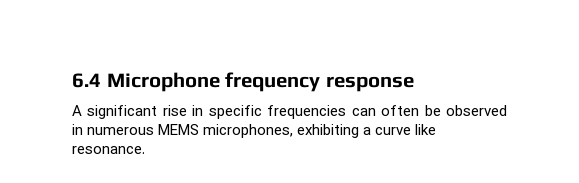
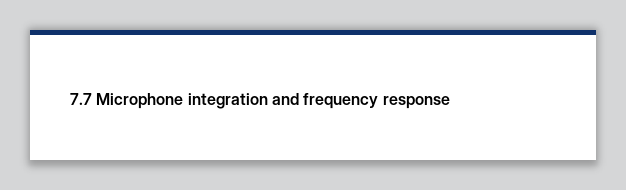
[72,72,414,92] [72,105,508,119] [72,124,437,138] [72,146,145,154] 6.4 Microphone frequency response // A significant rise in specific frequencies can often be observed in numerous MEMS microphones, exhibiting a curve like resonance. -> [70,93,450,109] 7.7 Microphone integration and frequency response

